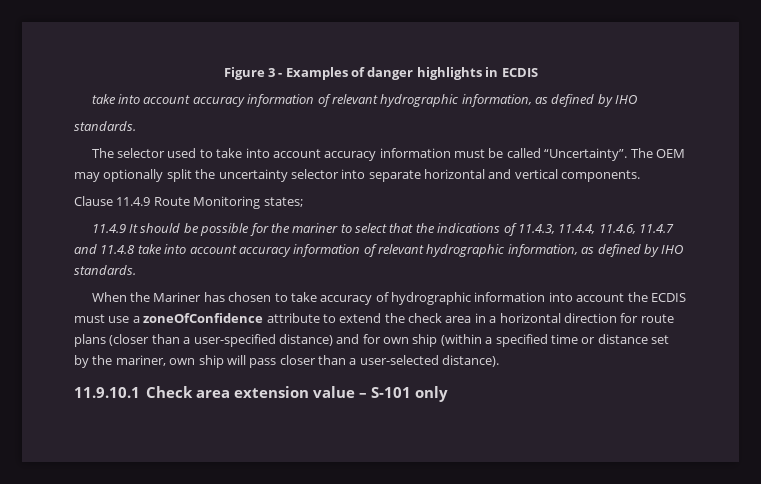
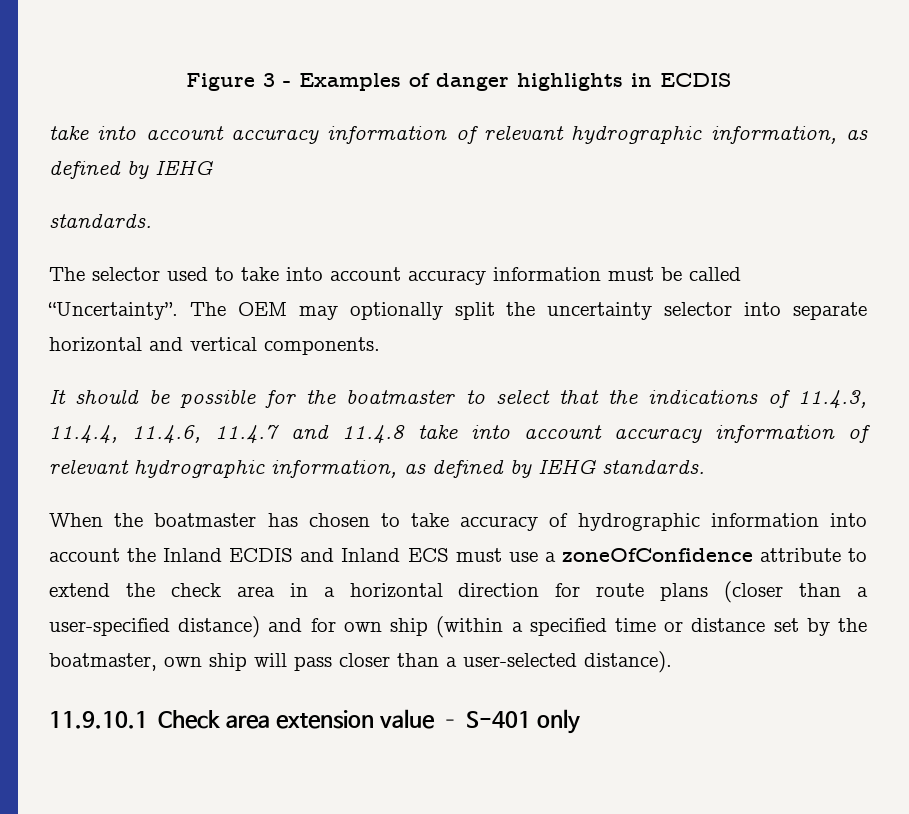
[615,95,638,104] IHO -> [155,160,214,175] IEHG
[74,196,303,209] [91,224,126,233] Clause 11.4.9 Route Monitoring states; // 11.4.9 -> (380, 346) none
[292,223,339,233] mariner -> [346,389,456,404] boatmaster
[661,245,684,254] IHO -> [538,459,597,474] IEHG
[153,292,202,302] Mariner -> [154,513,257,527] boatmaster
[650,293,686,302] ECDIS -> [163,548,449,562] Inland ECDIS and Inland ECS
[115,355,166,366] mariner, -> [49,653,157,671] boatmaster,
[371,387,412,398] S-101 -> [465,711,531,728] S-401

